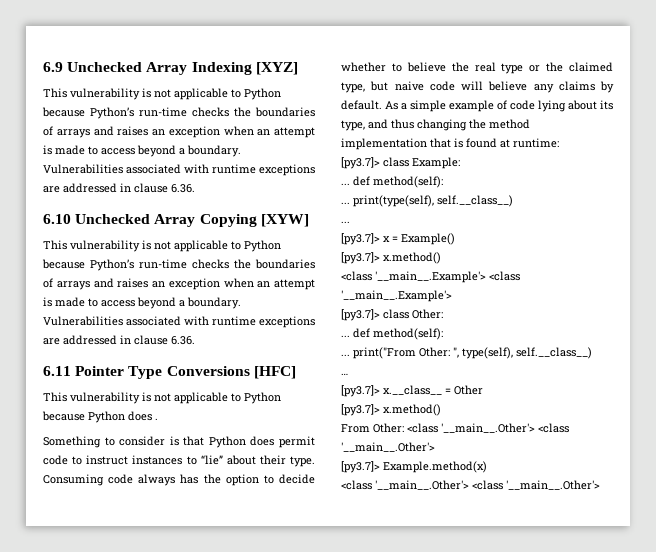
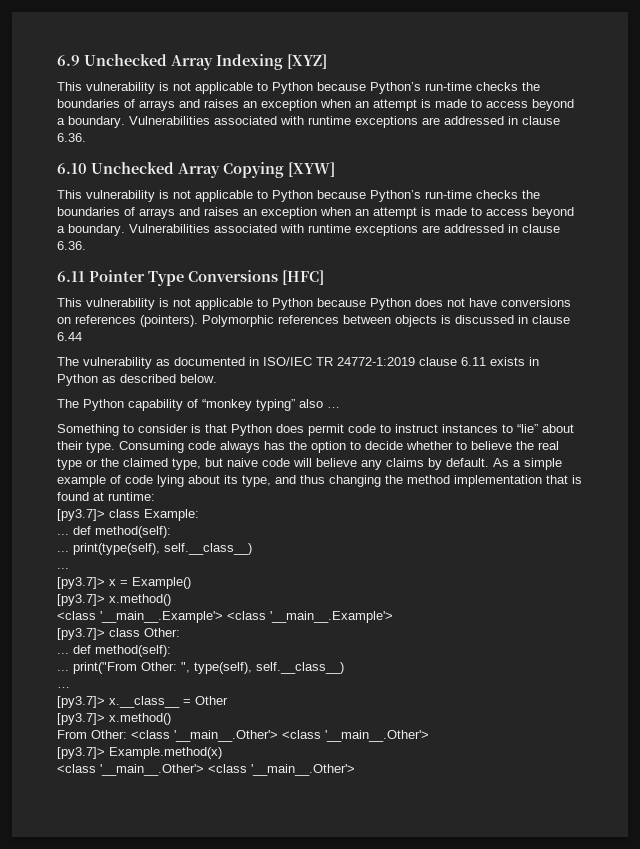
[155,418,158,420] . -> [447,298,571,307] [57,315,570,327] [57,332,82,341] [57,357,539,369] [57,374,217,386] [57,399,340,411] not have conversions on references (pointers). Polymorphic references between objects is discussed in clause 6.44 // The vulnerability as documented in ISO/IEC TR 24772-1:2019 clause 6.11 exists in Python as described below. // The Python capability of “monkey typing” also …

